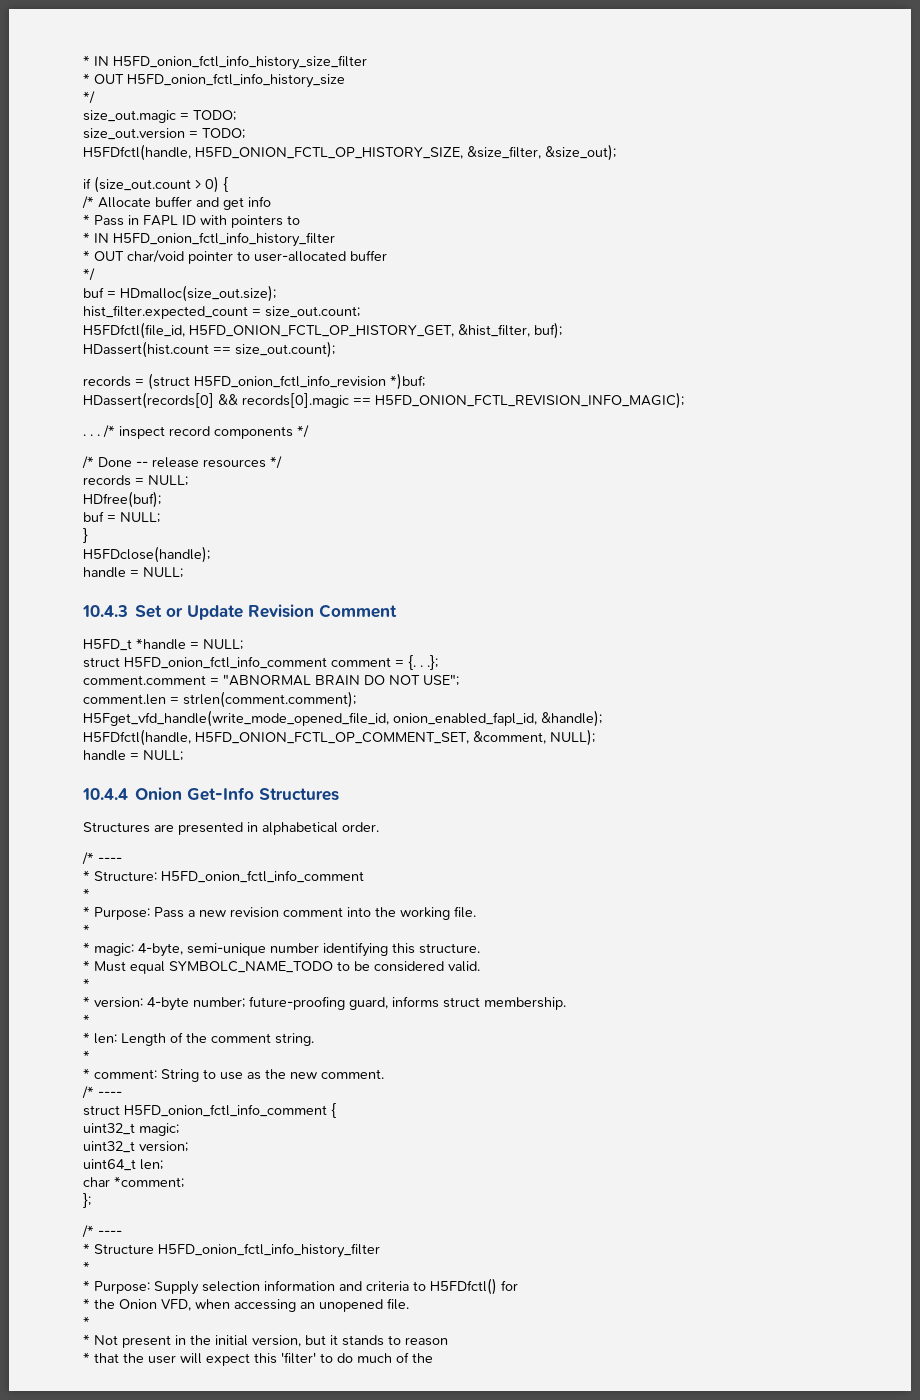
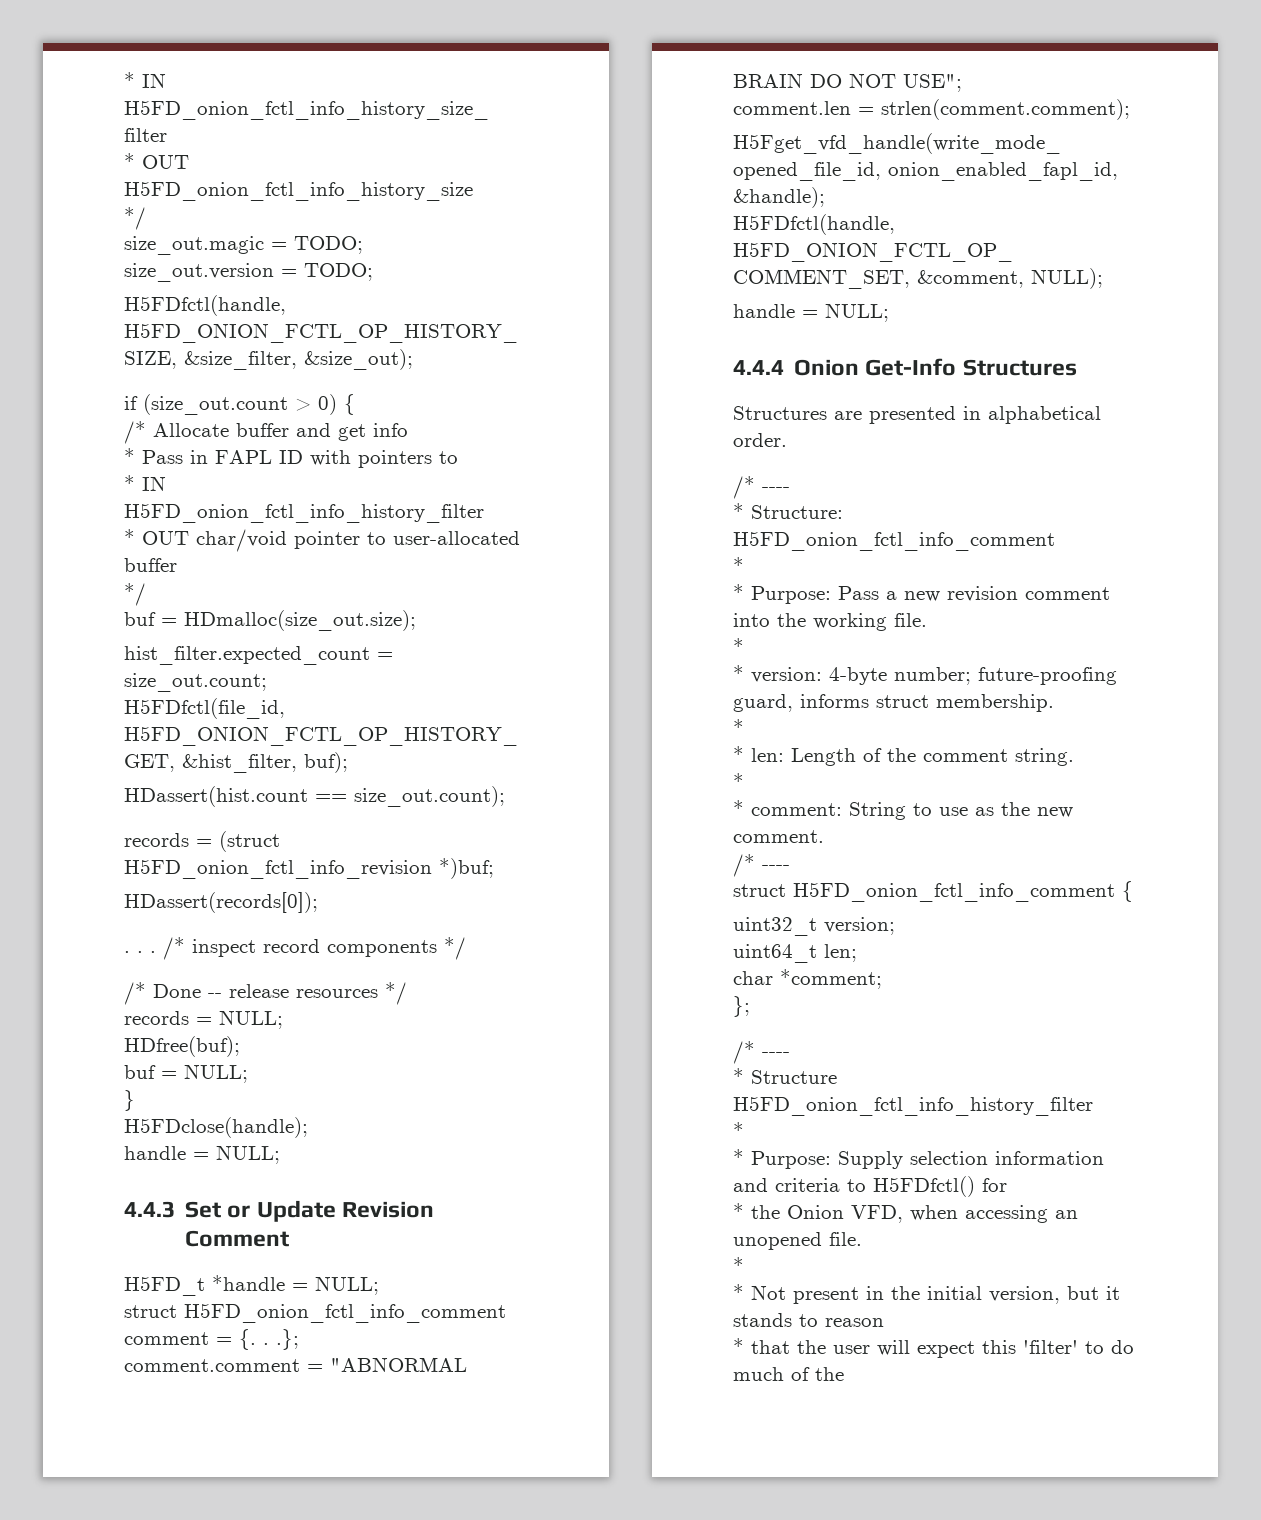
[83,392,684,409] HDassert(records[0] && records[0].magic == H5FD_ONION_FCTL_REVISION_INFO_MAGIC); -> [124,892,318,913] HDassert(records[0]);
[82,605,128,617] 10.4.3 -> [124,1201,175,1218] 4.4.3
[82,788,128,800] 10.4.4 -> [733,360,784,375] 4.4.4
[83,942,480,957] [83,960,480,974] [83,978,90,989] // * magic: 4-byte, semi-unique number identifying this structure. // * Must equal SYMBOLC_NAME_TODO to be considered valid. // * -> (744, 646) none
[83,1123,179,1136] // uint32_t magic; -> (1133, 891) none

